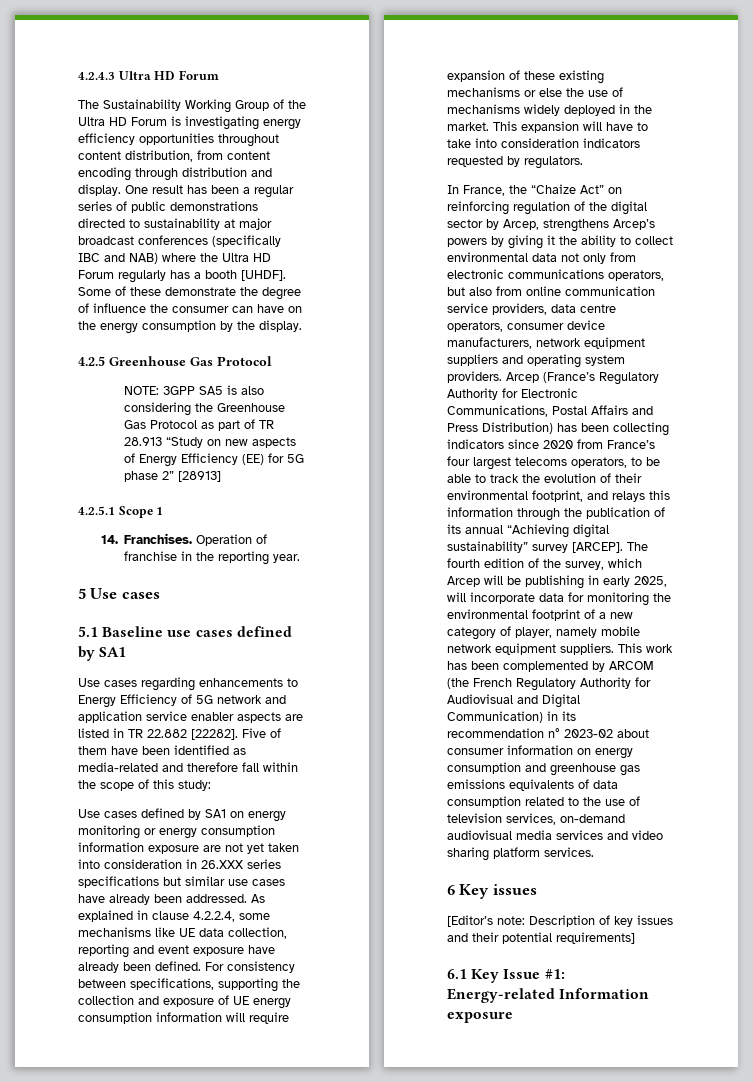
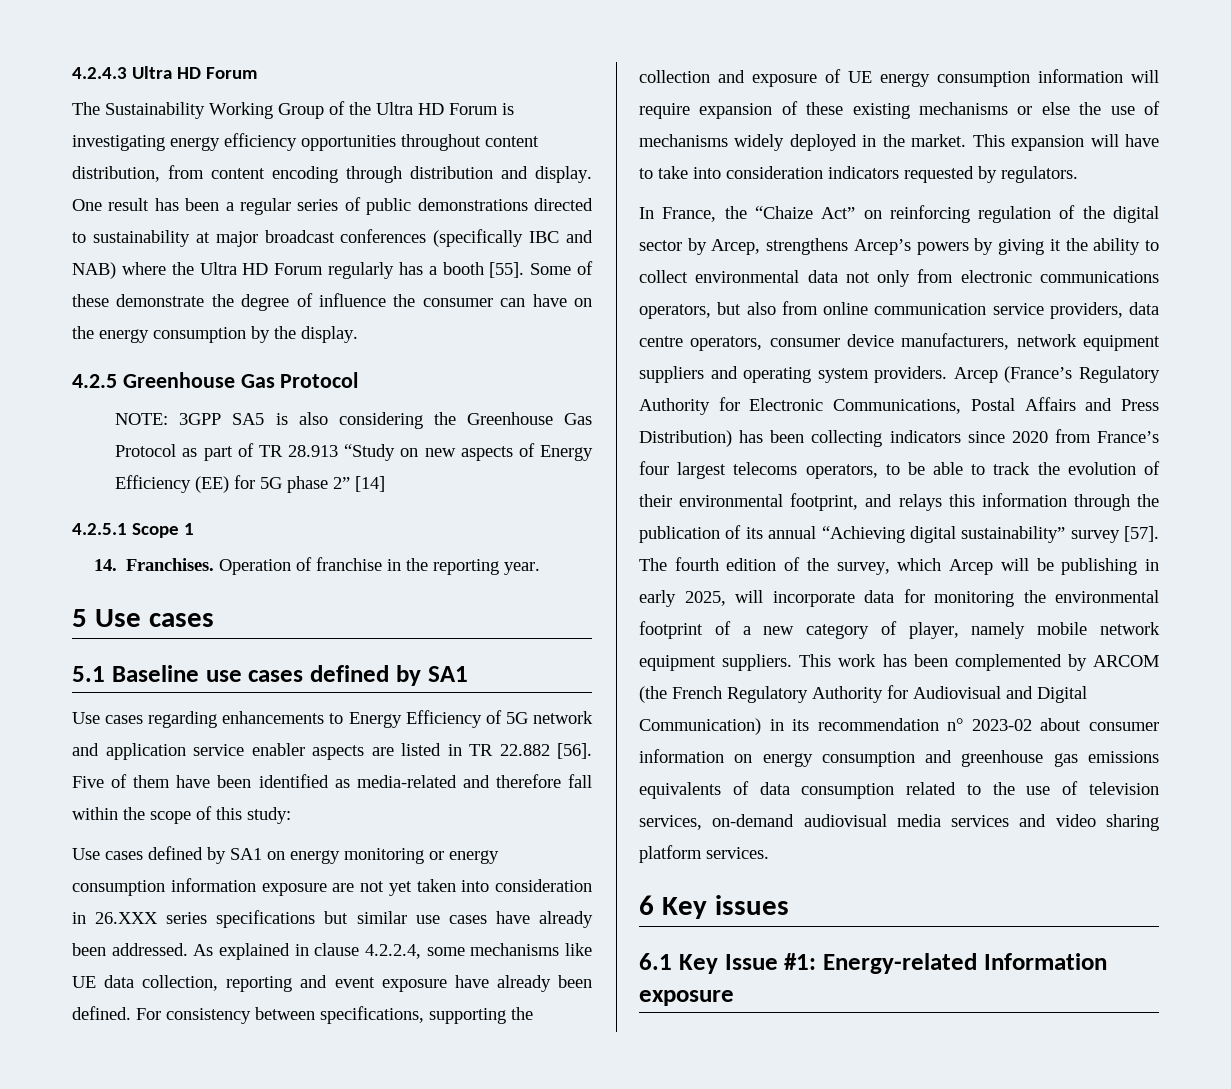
[241,270,286,281] [UHDF]. -> [489,262,525,278] [55].
[178,471,222,482] [28913] -> [355,476,386,492] [14]
[191,729,238,740] [22282]. -> [557,743,592,759] [56].
[572,542,623,553] [ARCEP]. -> [1124,526,1159,542] [57].
[447,915,673,927] [447,932,635,944] // [Editor’s note: Description of key issues and their potential requirements] -> (789, 905) none

